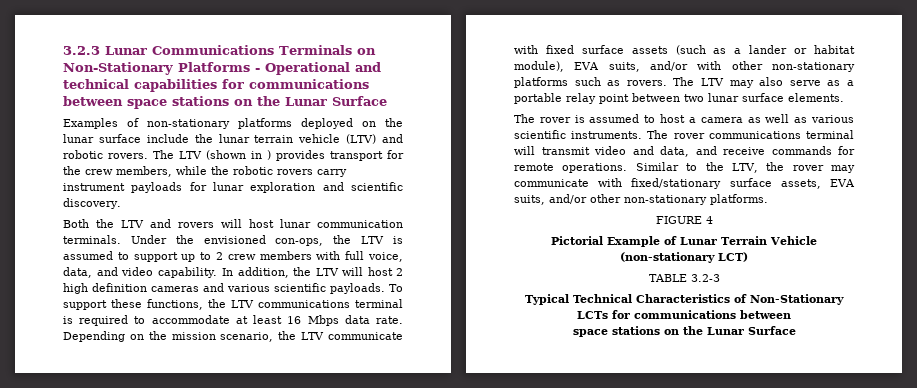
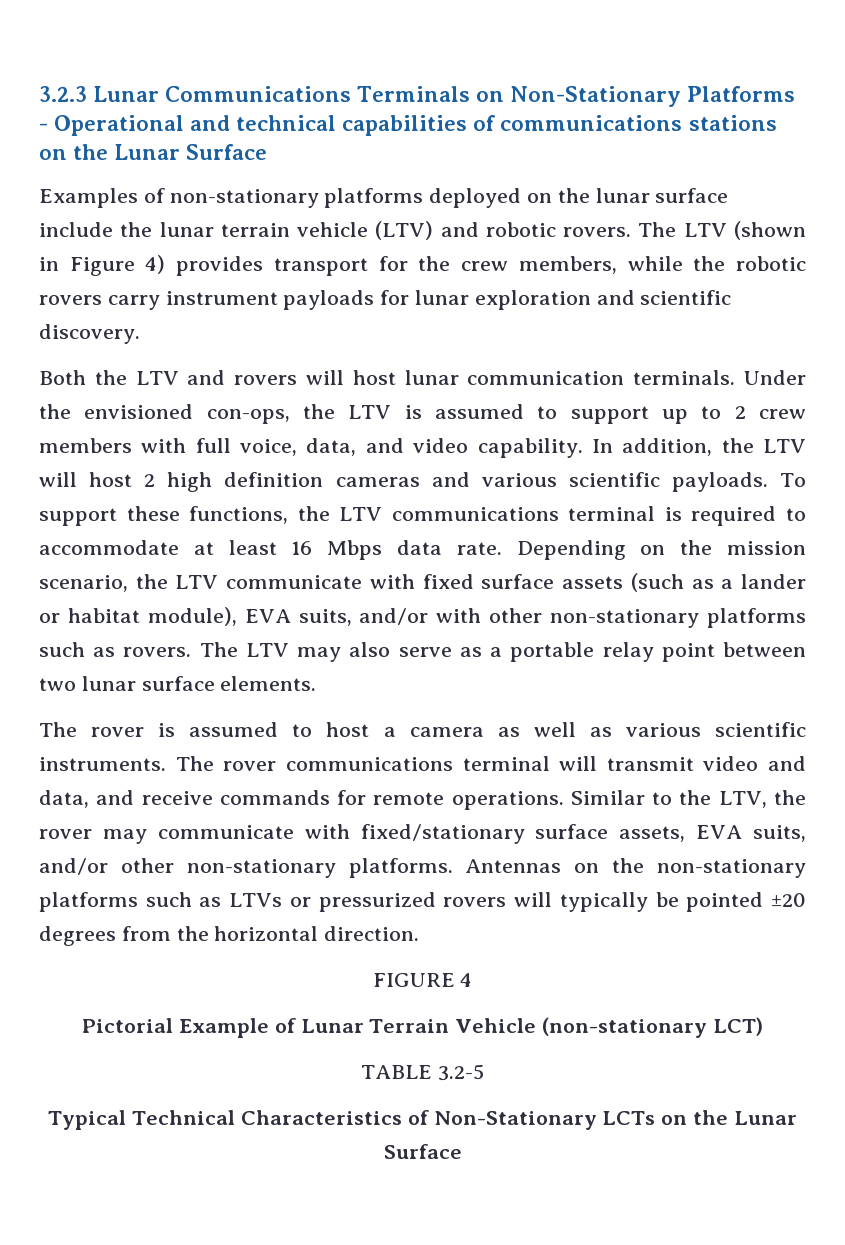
[222,79,369,89] [63,96,167,109] for communications between space -> [473,115,683,131] of communications
[267,150,271,160] ) -> [69,255,166,276] Figure 4)
(768, 199) none -> [465,858,806,878] [39,892,806,912] [39,926,420,946] Antennas on the non-stationary platforms such as LTVs or pressurized rovers will typically be pointed ±20 degrees from the horizontal direction.
[690,274,720,282] 3.2-3 -> [437,1064,484,1081] 3.2-5
[612,310,791,319] [572,326,660,337] for communications between // space stations -> (656, 1118) none

